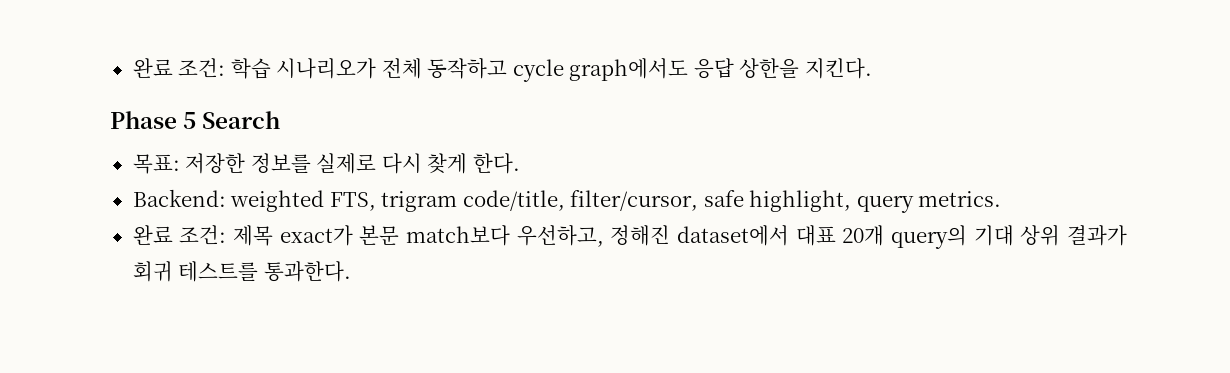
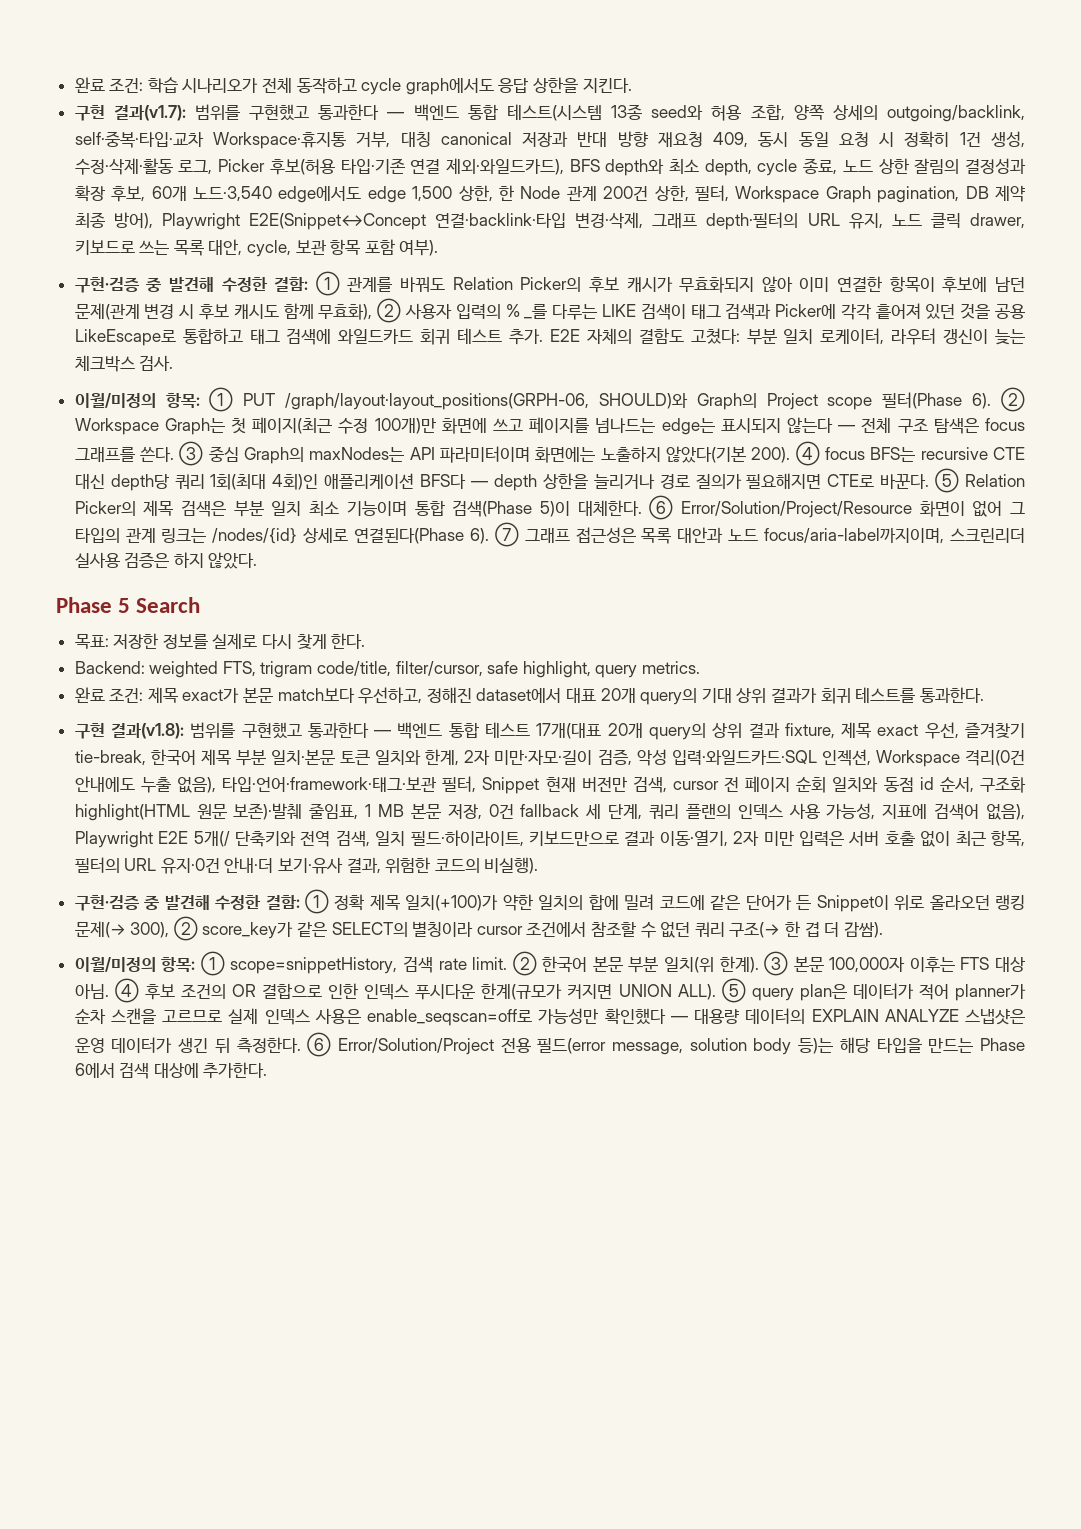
(872, 68) none -> [74,104,1025,122] [74,131,1025,149] [74,158,1026,176] [74,185,1026,203] [74,212,1025,230] [74,239,439,257] [74,271,1025,296] [74,298,1025,323] [74,328,1025,346] [74,355,174,372] [74,387,1026,412] [74,417,1025,435] [74,441,1025,466] [74,468,1025,493] [74,495,1025,520] [74,522,1025,547] [74,552,258,569] // 구현 결과(v1.7): 범위를 구현했고 통과한다 — 백엔드 통합 테스트(시스템 13종 seed와 허용 조합, 양쪽 상세의 outgoing/backlink, self·중복·타입·교차 Workspace·휴지통 거부, 대칭 canonical 저장과 반대 방향 재요청 409, 동시 동일 요청 시 정확히 1건 생성, 수정·삭제·활동 로그, Picker 후보(허용 타입·기존 연결 제외·와일드카드), BFS depth와 최소 depth, cycle 종료, 노드 상한 잘림의 결정성과 확장 후보, 60개 노드·3,540 edge에서도 edge 1,500 상한, 한 Node 관계 200건 상한, 필터, Workspace Graph pagination, DB 제약 최종 방어), Playwright E2E(Snippet↔Concept 연결·backlink·타입 변경·삭제, 그래프 depth·필터의 URL 유지, 노드 클릭 drawer, 키보드로 쓰는 목록 대안, cycle, 보관 항목 포함 여부). // 구현·검증 중 발견해 수정한 결함: ① 관계를 바꿔도 Relation Picker의 후보 캐시가 무효화되지 않아 이미 연결한 항목이 후보에 남던 문제(관계 변경 시 후보 캐시도 함께 무효화), ② 사용자 입력의 % _를 다루는 LIKE 검색이 태그 검색과 Picker에 각각 흩어져 있던 것을 공용 LikeEscape로 통합하고 태그 검색에 와일드카드 회귀 테스트 추가. E2E 자체의 결함도 고쳤다: 부분 일치 로케이터, 라우터 갱신이 늦는 체크박스 검사. // 이월/미정의 항목: ① PUT /graph/layout·layout_positions(GRPH-06, SHOULD)와 Graph의 Project scope 필터(Phase 6). ② Workspace Graph는 첫 페이지(최근 수정 100개)만 화면에 쓰고 페이지를 넘나드는 edge는 표시되지 않는다 — 전체 구조 탐색은 focus 그래프를 쓴다. ③ 중심 Graph의 maxNodes는 API 파라미터이며 화면에는 노출하지 않았다(기본 200). ④ focus BFS는 recursive CTE 대신 depth당 쿼리 1회(최대 4회)인 애플리케이션 BFS다 — depth 상한을 늘리거나 경로 질의가 필요해지면 CTE로 바꾼다. ⑤ Relation Picker의 제목 검색은 부분 일치 최소 기능이며 통합 검색(Phase 5)이 대체한다. ⑥ Error/Solution/Project/Resource 화면이 없어 그 타입의 관계 링크는 /nodes/{id} 상세로 연결된다(Phase 6). ⑦ 그래프 접근성은 목록 대안과 노드 focus/aria-label까지이며, 스크린리더 실사용 검증은 하지 않았다.
(351, 271) none -> [74,722,1026,740] [74,749,1025,767] [74,776,1026,794] [74,803,1026,821] [74,830,1026,848] [74,857,539,874] [74,889,1026,914] [74,916,883,941] [74,951,1025,976] [74,978,1026,1003] [74,1008,1025,1026] [74,1032,1025,1057] [74,1062,268,1079] // 구현 결과(v1.8): 범위를 구현했고 통과한다 — 백엔드 통합 테스트 17개(대표 20개 query의 상위 결과 fixture, 제목 exact 우선, 즐겨찾기 tie-break, 한국어 제목 부분 일치·본문 토큰 일치와 한계, 2자 미만·자모·길이 검증, 악성 입력·와일드카드·SQL 인젝션, Workspace 격리(0건 안내에도 누출 없음), 타입·언어·framework·태그·보관 필터, Snippet 현재 버전만 검색, cursor 전 페이지 순회 일치와 동점 id 순서, 구조화 highlight(HTML 원문 보존)·발췌 줄임표, 1 MB 본문 저장, 0건 fallback 세 단계, 쿼리 플랜의 인덱스 사용 가능성, 지표에 검색어 없음), Playwright E2E 5개(/ 단축키와 전역 검색, 일치 필드·하이라이트, 키보드만으로 결과 이동·열기, 2자 미만 입력은 서버 호출 없이 최근 항목, 필터의 URL 유지·0건 안내·더 보기·유사 결과, 위험한 코드의 비실행). // 구현·검증 중 발견해 수정한 결함: ① 정확 제목 일치(+100)가 약한 일치의 합에 밀려 코드에 같은 단어가 든 Snippet이 위로 올라오던 랭킹 문제(→ 300), ② score_key가 같은 SELECT의 별칭이라 cursor 조건에서 참조할 수 없던 쿼리 구조(→ 한 겹 더 감쌈). // 이월/미정의 항목: ① scope=snippetHistory, 검색 rate limit. ② 한국어 본문 부분 일치(위 한계). ③ 본문 100,000자 이후는 FTS 대상 아님. ④ 후보 조건의 OR 결합으로 인한 인덱스 푸시다운 한계(규모가 커지면 UNION ALL). ⑤ query plan은 데이터가 적어 planner가 순차 스캔을 고르므로 실제 인덱스 사용은 enable_seqscan=off로 가능성만 확인했다 — 대용량 데이터의 EXPLAIN ANALYZE 스냅샷은 운영 데이터가 생긴 뒤 측정한다. ⑥ Error/Solution/Project 전용 필드(error message, solution body 등)는 해당 타입을 만드는 Phase 6에서 검색 대상에 추가한다.

